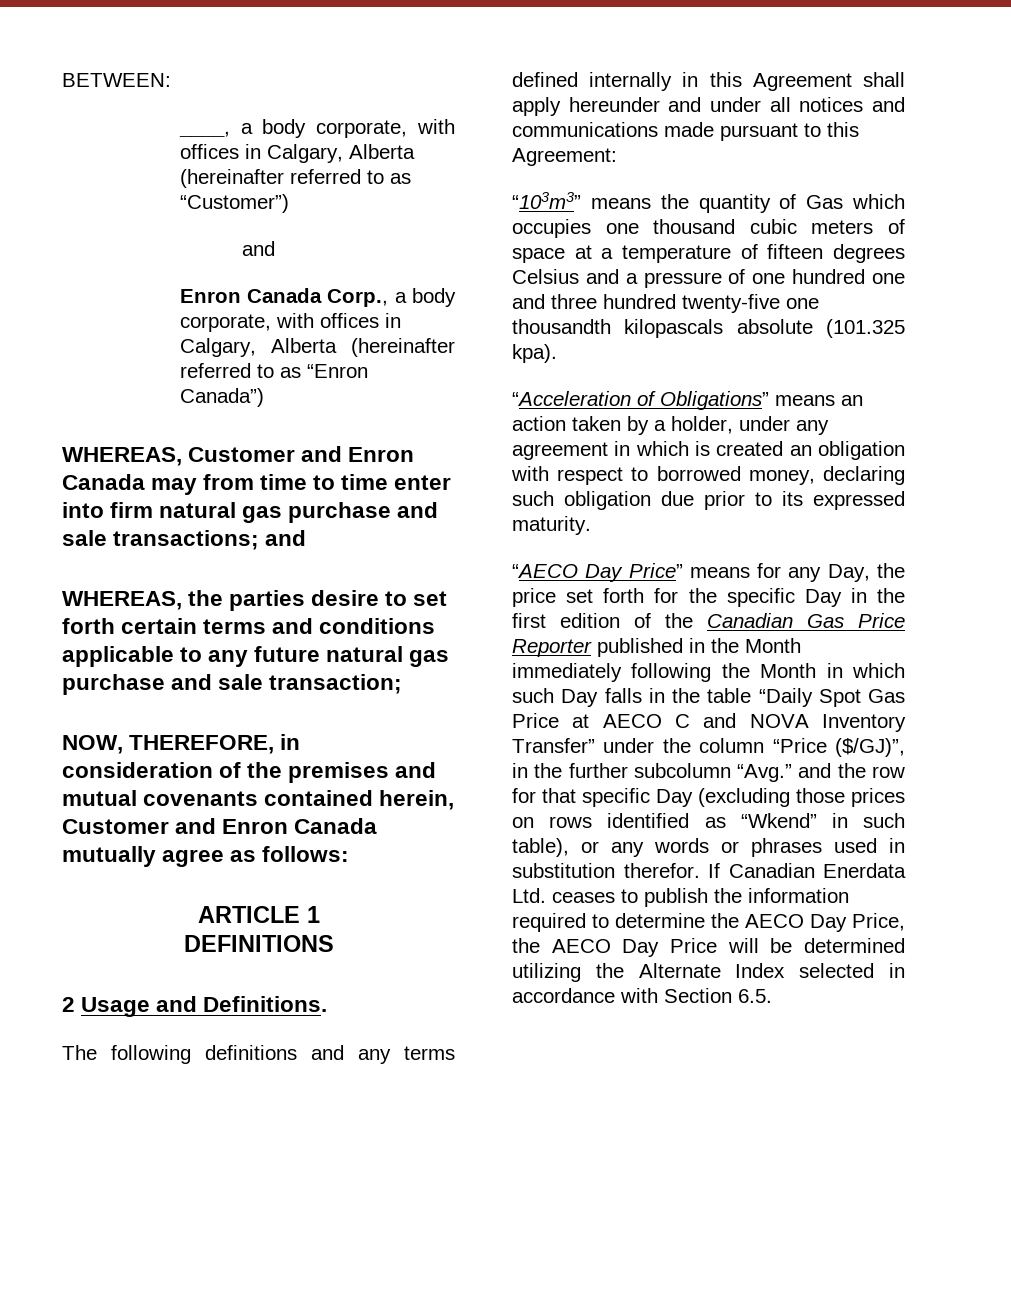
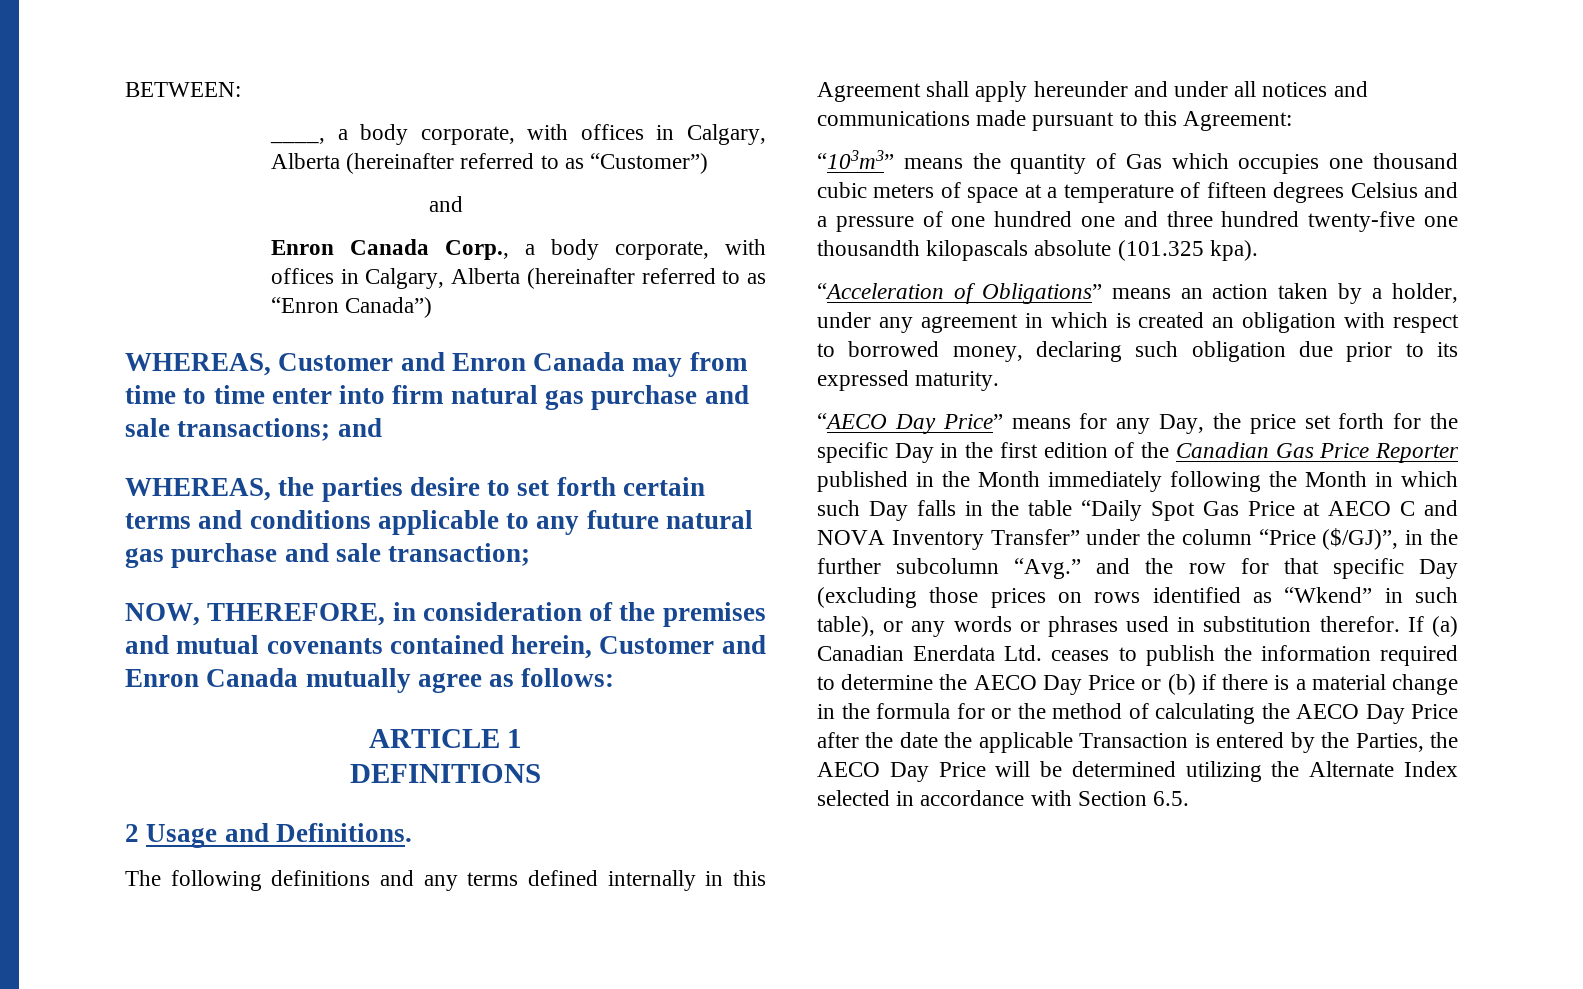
(720, 870) none -> [1432,616,1458,637] (a)
[852,913,905,931] Price, -> [1088,674,1458,695] [817,703,1458,724] [817,732,1424,753] Price or (b) if there is a material change in the formula for or the method of calculating the AECO Day Price after the date the applicable Transaction is entered by the Parties,

